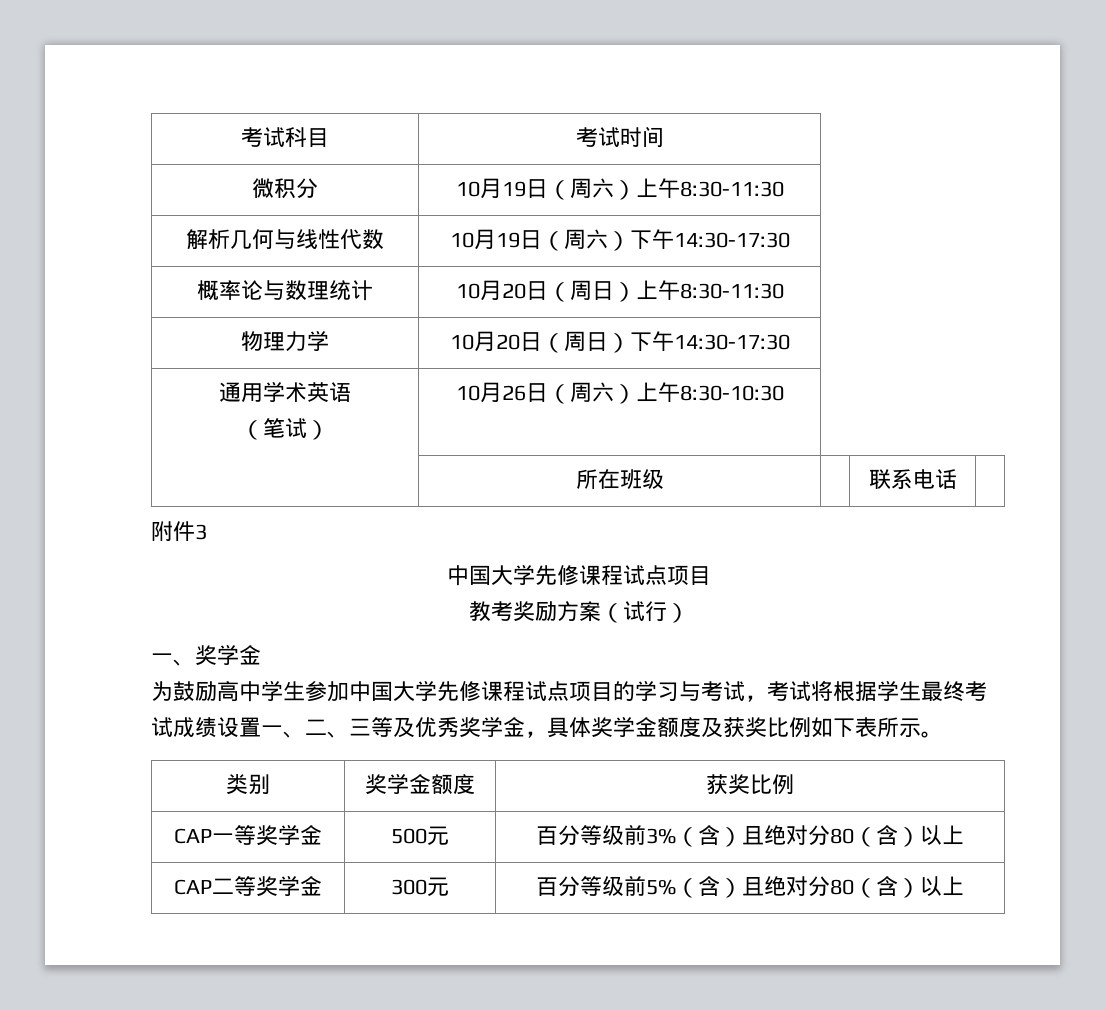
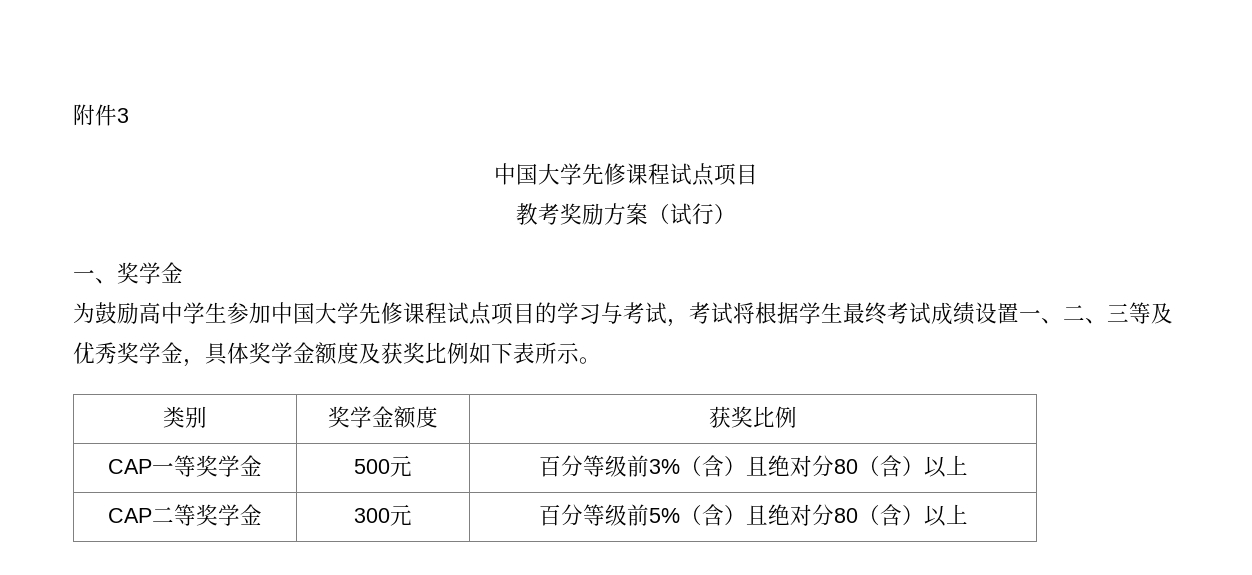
[241,127,329,147] [575,126,664,148] [252,178,318,199] [455,178,784,200] [186,229,384,250] [449,229,790,251] [197,280,373,301] [455,280,784,302] [241,331,329,352] [449,331,790,353] [219,382,351,403] [241,418,329,440] [455,382,784,404] [575,469,664,490] [868,469,957,489] 考试科目 | 考试时间 // 微积分 | 10月19日（周六）上午8:30-11:30 // 解析几何与线性代数 | 10月19日（周六）下午14:30-17:30 // 概率论与数理统计 | 10月20日（周日）上午8:30-11:30 // 物理力学 | 10月20日（周日）下午14:30-17:30 // 通用学术英语 // （笔试） | 10月26日（周六）上午8:30-10:30 // | 所在班级 | | 联系电话 | // -> (73, 115) none

